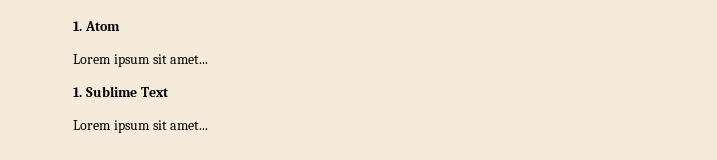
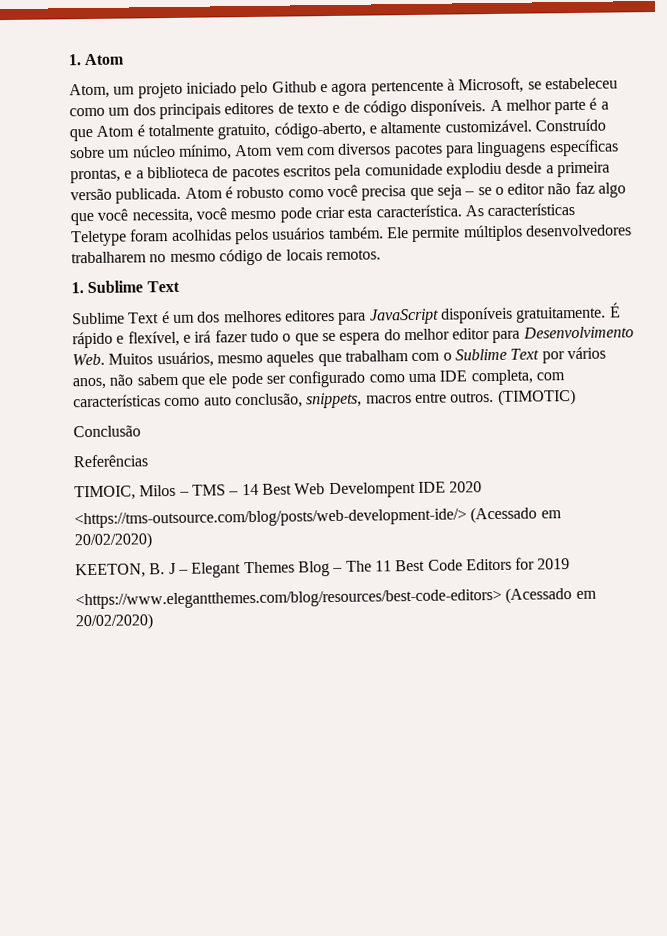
[73,54,209,67] [73,86,169,97] [73,120,209,133] Lorem ipsum sit amet... // 1. Sublime Text // Lorem ipsum sit amet... -> [69,77,618,99] [69,97,609,120] [69,118,606,142] [70,139,619,160] [70,161,610,184] [70,181,627,204] [70,202,576,226] [71,224,632,247] [71,248,381,266] [71,280,180,294] [72,302,621,325] [72,326,634,349] [72,346,606,368] [72,369,565,390] [73,389,576,409] [73,425,141,438] [73,454,148,468] [74,481,483,501] [74,506,562,529] [74,532,152,550] [75,557,571,579] [75,587,597,610] [75,613,153,631] Atom, um projeto iniciado pelo Github e agora pertencente à Microsoft, se estabeleceu como um dos principais editores de texto e de código disponíveis. A melhor parte é a que Atom é totalmente gratuito, código-aberto, e altamente customizável. Construído sobre um núcleo mínimo, Atom vem com diversos pacotes para linguagens específicas prontas, e a biblioteca de pacotes escritos pela comunidade explodiu desde a primeira versão publicada. Atom é robusto como você precisa que seja – se o editor não faz algo que você necessita, você mesmo pode criar esta característica. As características Teletype foram acolhidas pelos usuários também. Ele permite múltiplos desenvolvedores trabalharem no mesmo código de locais remotos. // 1. Sublime Text // Sublime Text é um dos melhores editores para JavaScript disponíveis gratuitamente. É rápido e flexível, e irá fazer tudo o que se espera do melhor editor para Desenvolvimento Web. Muitos usuários, mesmo aqueles que trabalham com o Sublime Text por vários anos, não sabem que ele pode ser configurado como uma IDE completa, com características como auto conclusão, snippets, macros entre outros. (TIMOTIC) // Conclusão // Referências // TIMOIC, Milos – TMS – 14 Best Web Develompent IDE 2020 // <https://tms-outsource.com/blog/posts/web-development-ide/> (Acessado em 20/02/2020) // KEETON, B. J – Elegant Themes Blog – The 11 Best Code Editors for 2019 // <https://www.elegantthemes.com/blog/resources/best-code-editors> (Acessado em 20/02/2020)

